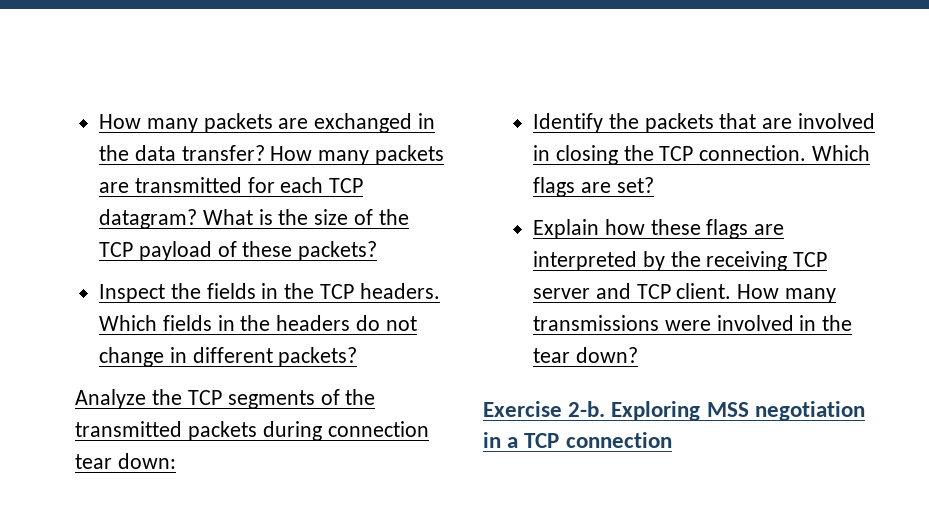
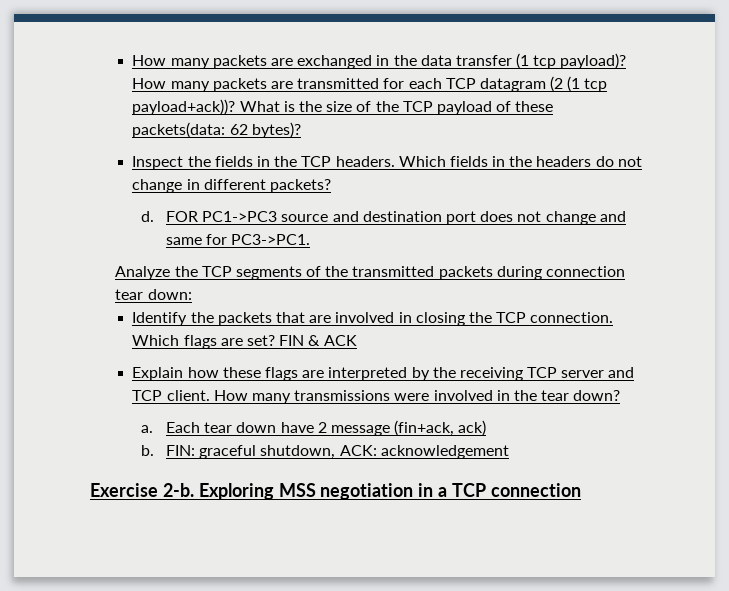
[181,145,265,161] transfer? -> [455,53,627,69] transfer (1 tcp payload)?
[99,209,198,229] datagram? -> [479,76,608,92] [132,99,236,115] datagram (2 (1 tcp payload+ack))?
[298,241,378,261] packets? -> [132,122,301,138] packets(data: 62 bytes)?
(358, 357) none -> [140,211,626,225] [166,234,311,245] // d. FOR PC1->PC3 source and destination port does not change and same for PC3->PC1.
(654, 185) none -> [279,335,357,346] FIN & ACK
(638, 355) none -> [140,420,487,436] [140,445,509,459] // a. Each tear down have 2 message (fin+ack, ack) // b. FIN: graceful shutdown, ACK: acknowledgement

